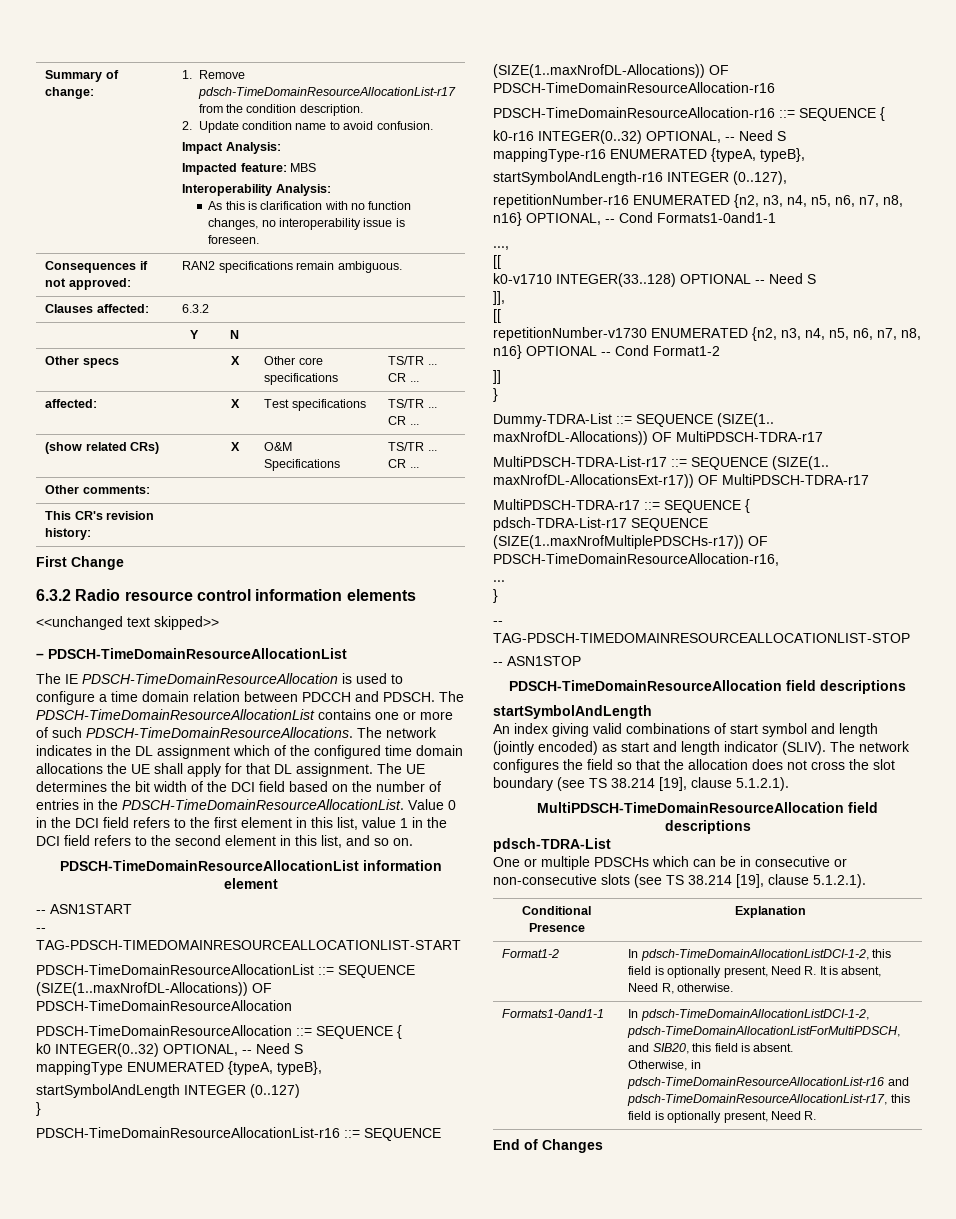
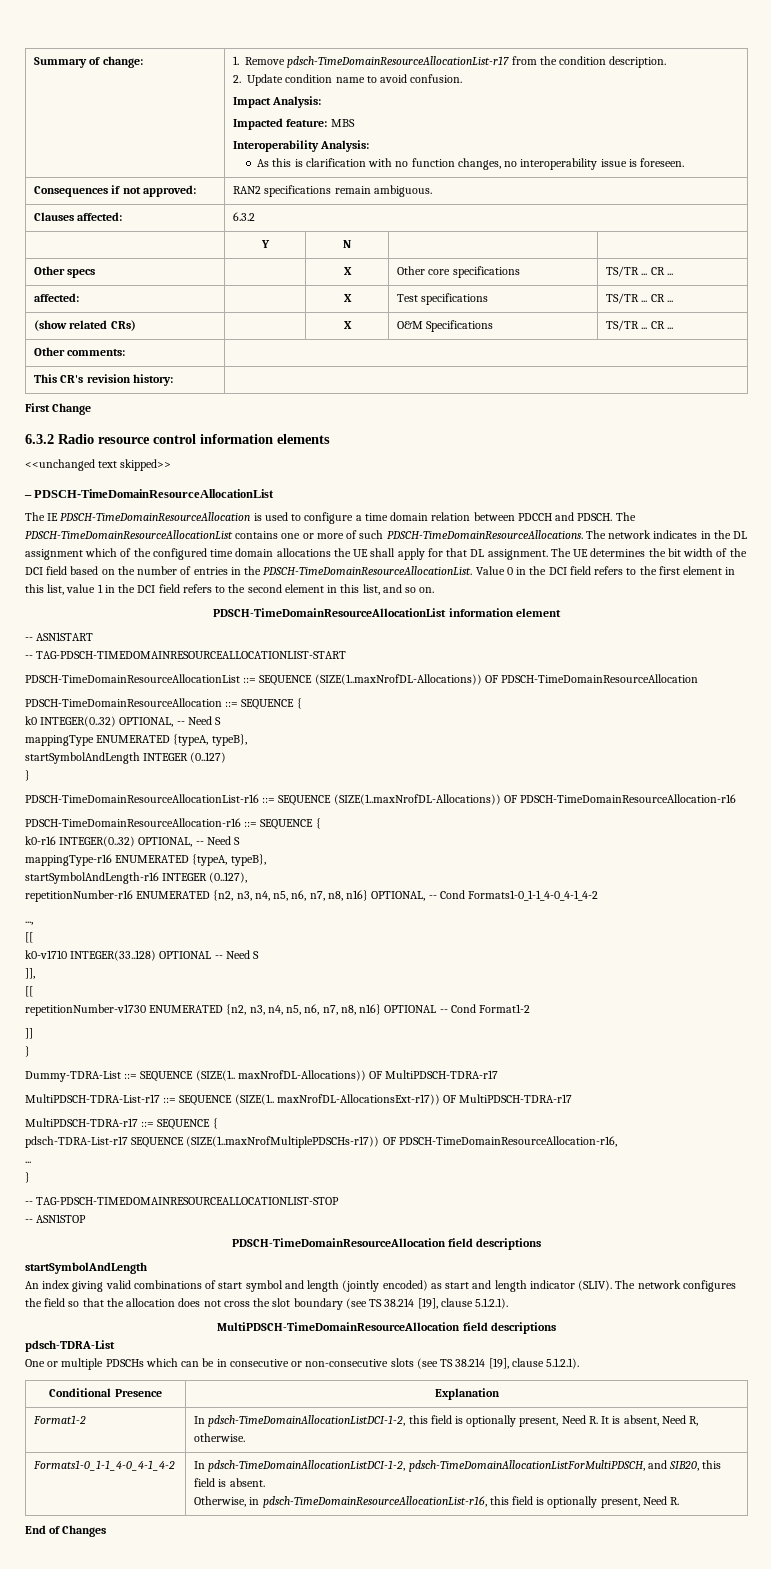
[657,212,776,223] Formats1-0and1-1 -> [468,890,599,901] Formats1-0_1-1_4-0_4-1_4-2
[502,1009,605,1018] Formats1-0and1-1 -> [33,1460,176,1471] Formats1-0_1-1_4-0_4-1_4-2
[627,1077,909,1089] [627,1094,888,1106] pdsch-TimeDomainResourceAllocationList-r16 and pdsch-TimeDomainResourceAllocationList-r17, -> [262,1496,487,1508] pdsch-TimeDomainResourceAllocationList-r16,

